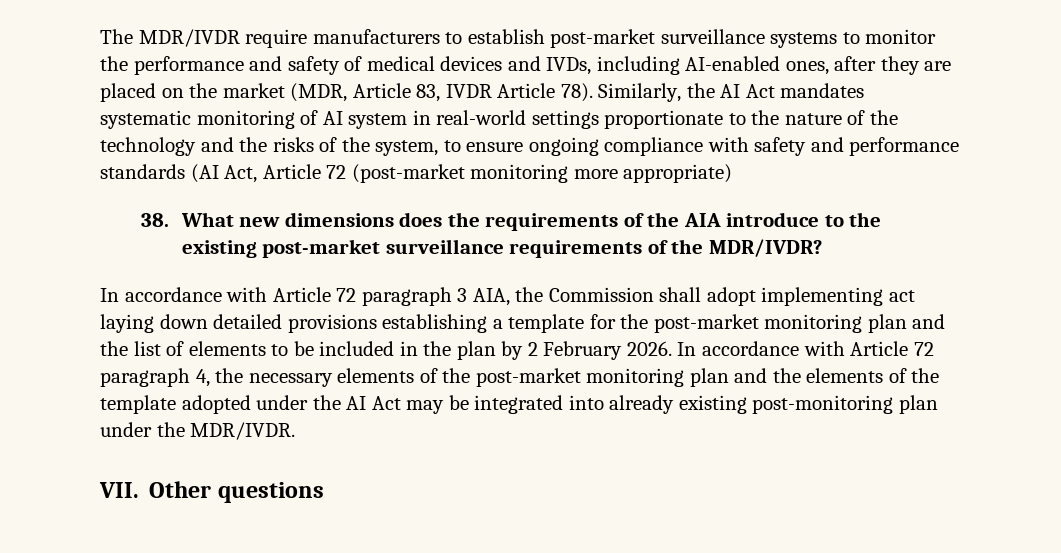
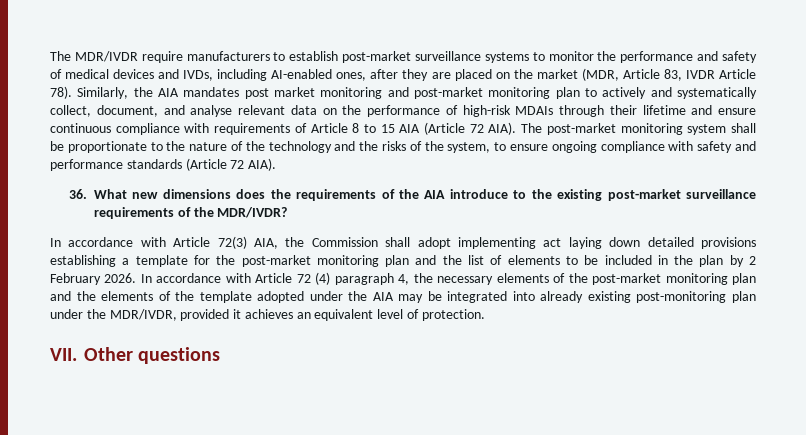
[720,83,865,98] [100,110,599,129] AI Act mandates systematic monitoring of AI system in real-world settings -> [158,87,757,99] [50,105,756,117] [50,122,756,135] [50,141,64,151] AIA mandates post market monitoring and post-market monitoring plan to actively and systematically collect, document, and analyse relevant data on the performance of high-risk MDAIs through their lifetime and ensure continuous compliance with requirements of Article 8 to 15 AIA (Article 72 AIA). The post-market monitoring system shall be
[190,164,733,183] [140,213,169,227] (AI Act, Article 72 (post-market monitoring more appropriate) // 38. -> [185,158,277,171] [68,189,87,199] (Article 72 AIA). // 36.
[336,287,468,306] 72 paragraph 3 -> [217,236,247,249] 72(3)
(934, 349) none -> [315,272,331,285] (4)
[346,396,401,410] AI Act -> [372,292,394,301] AIA
[190,422,296,440] MDR/IVDR. -> [109,309,485,321] MDR/IVDR, provided it achieves an equivalent level of protection.

